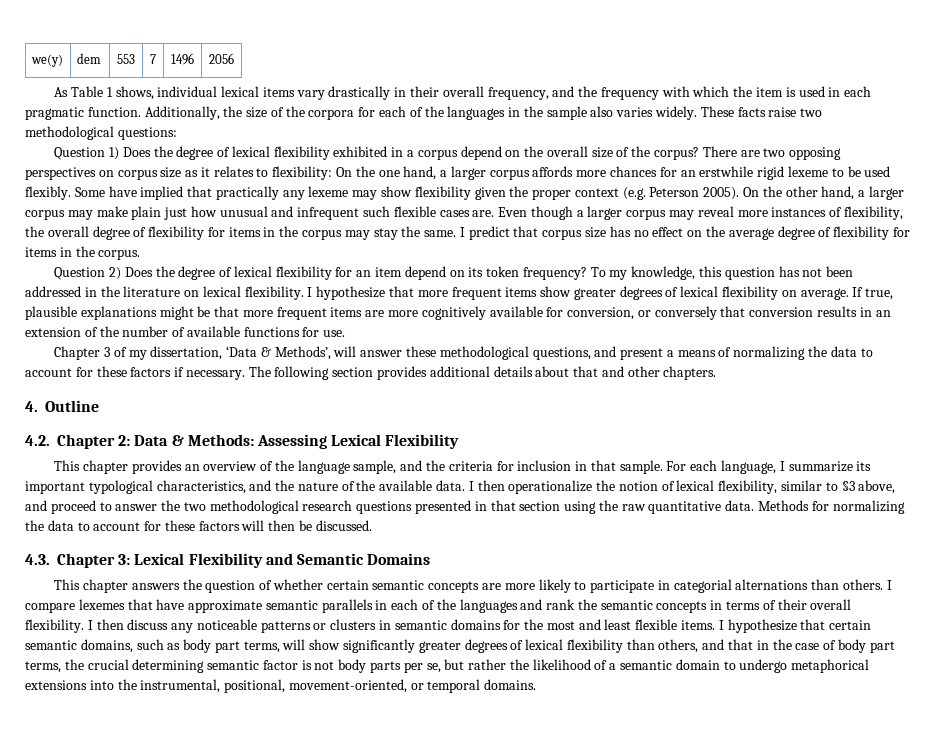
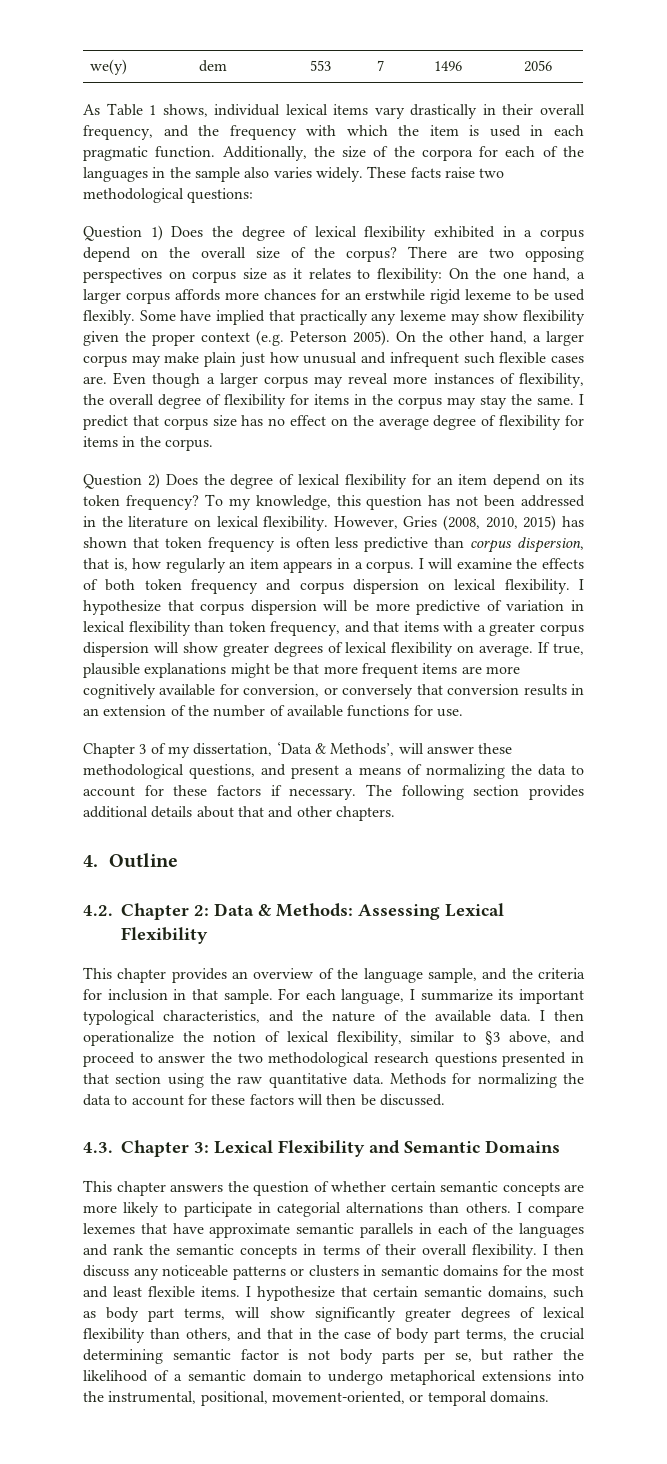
[307,286,538,300] I hypothesize that more frequent items -> [333,515,584,531] [83,537,584,553] [83,558,584,573] [83,579,584,594] [83,600,585,615] [83,621,585,636] [83,642,179,657] However, Gries (2008, 2010, 2015) has shown that token frequency is often less predictive than corpus dispersion, that is, how regularly an item appears in a corpus. I will examine the effects of both token frequency and corpus dispersion on lexical flexibility. I hypothesize that corpus dispersion will be more predictive of variation in lexical flexibility than token frequency, and that items with a greater corpus dispersion will

